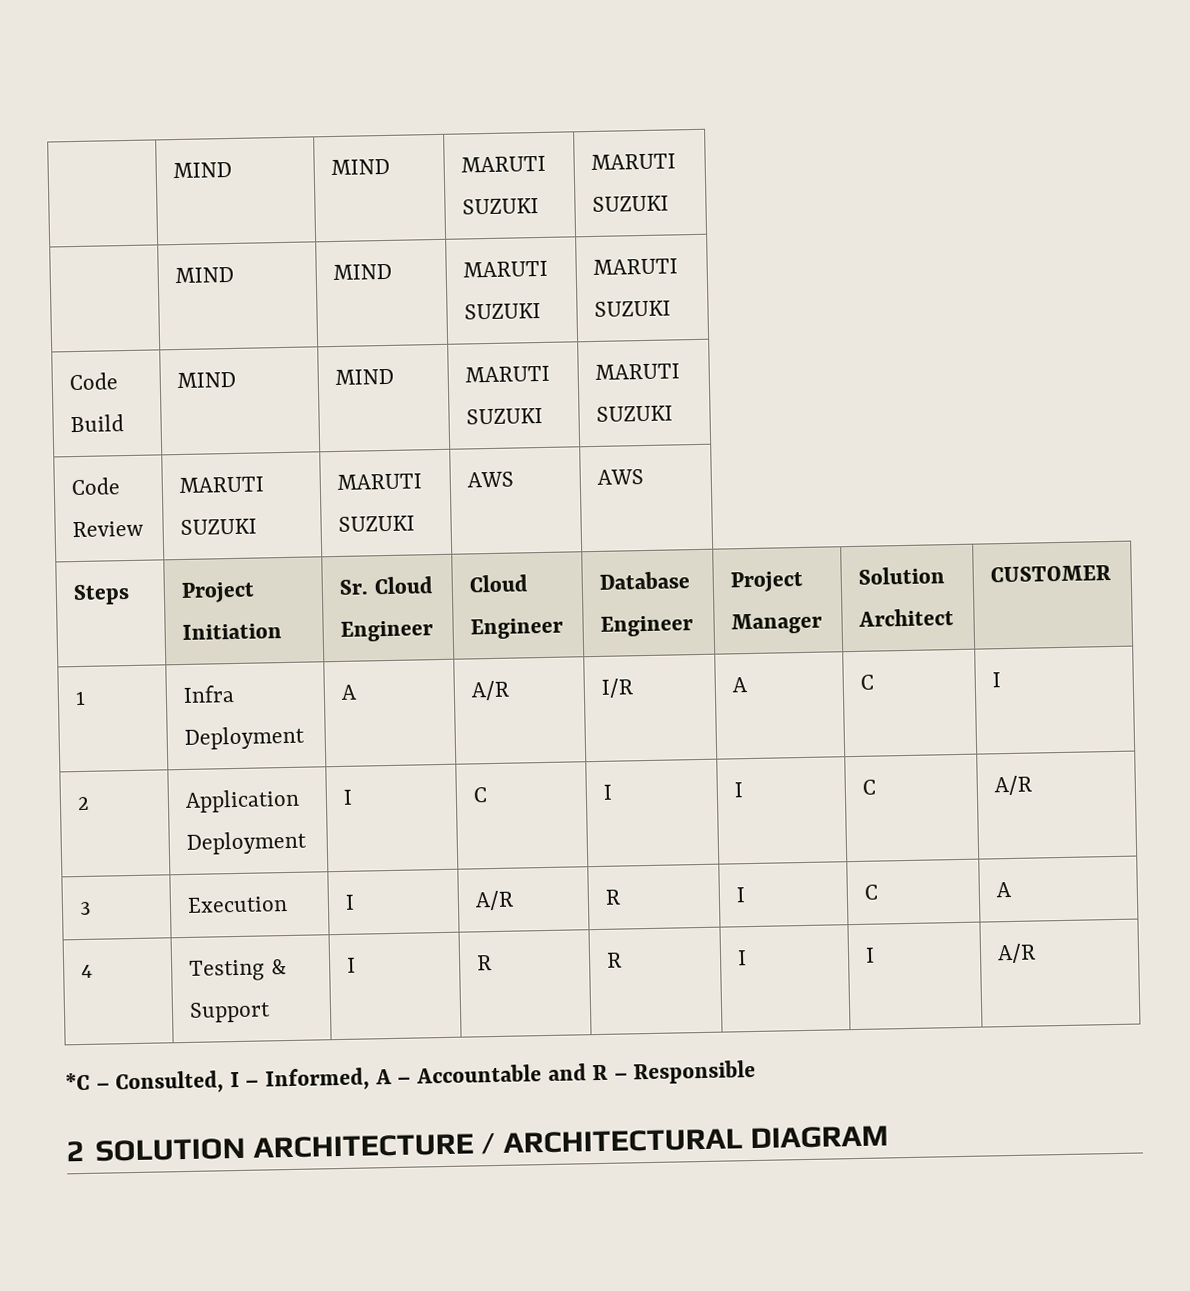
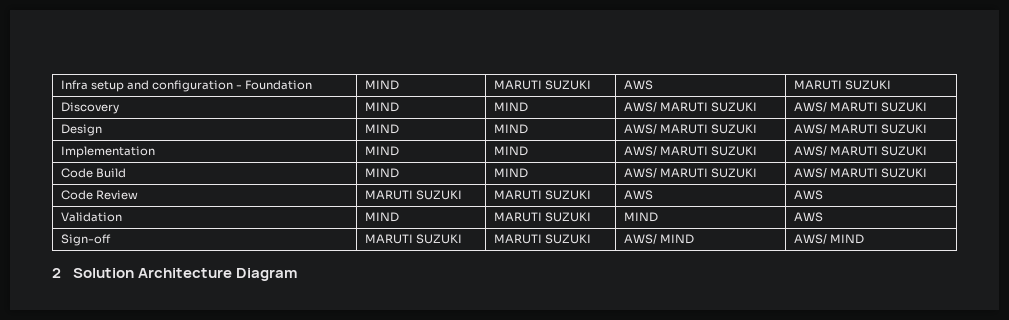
[173,161,233,179] [331,158,391,176] [461,155,547,173] [462,197,540,215] [591,153,677,170] [592,195,670,212] [175,266,235,284] [333,263,393,280] [463,260,549,278] [464,302,542,320] | MIND | MIND | MARUTI SUZUKI | MARUTI SUZUKI // | MIND | MIND | MARUTI SUZUKI | -> [60,80,313,92] [364,80,399,90] [493,80,591,90] [623,80,653,90] [793,80,891,90] [60,102,119,114] [364,102,399,112] [493,102,528,112] [623,102,758,112] [793,102,928,112] [60,124,102,136] [364,124,399,134] [493,124,528,134] [623,124,758,134] [793,124,928,134] [60,146,155,158] [364,146,399,156] [493,146,528,156] [623,146,758,156] [793,146,827,156] Infra setup and configuration - Foundation | MIND | MARUTI SUZUKI | AWS | MARUTI SUZUKI // Discovery | MIND | MIND | AWS/ MARUTI SUZUKI | AWS/ MARUTI SUZUKI // Design | MIND | MIND | AWS/ MARUTI SUZUKI | AWS/ MARUTI SUZUKI // Implementation | MIND | MIND | AWS/ MARUTI SUZUKI | AWS/
[465,365,551,383] [466,407,544,425] MARUTI SUZUKI | -> [623,168,758,178] [793,168,827,178] AWS/ MARUTI SUZUKI | AWS/
[73,584,131,606] [181,581,256,603] [182,623,283,640] [339,576,433,595] [340,620,434,642] [469,574,529,593] [470,617,564,640] [599,571,691,590] [600,615,694,637] [730,570,804,593] [731,612,823,635] [858,566,946,585] [858,608,955,627] [990,564,1112,583] [75,690,87,706] [183,684,236,703] [184,725,306,750] [341,684,359,700] [471,680,511,701] [601,678,635,698] [732,677,749,693] [860,674,875,690] [992,672,1002,688] [77,796,91,811] [185,788,301,813] [186,830,308,855] [343,789,354,805] [473,787,489,803] [603,784,613,800] [734,782,744,798] [862,779,877,795] [994,775,1033,796] [79,901,93,916] [187,895,289,913] [345,894,356,910] [475,890,515,911] [605,889,622,905] [736,887,746,903] [864,884,879,900] [996,881,1013,898] [81,964,94,979] [189,959,287,982] [189,1001,272,1023] [347,957,357,973] [476,955,493,971] [606,952,623,968] [737,950,748,966] [865,947,876,963] [997,943,1037,964] [65,1059,757,1095] [66,1125,889,1162] Steps | Project Initiation | Sr. Cloud Engineer | Cloud Engineer | Database Engineer | Project Manager | Solution Architect | CUSTOMER // 1 | Infra Deployment | A | A/R | I/R | A | C | I // 2 | Application Deployment | I | C | I | I | C | A/R // 3 | Execution | I | A/R | R | I | C | A // 4 | Testing & Support | I | R | R | I | I | A/R // *C – Consulted, I – Informed, A – Accountable and R – Responsible // 2 SOLUTION ARCHITECTURE / ARCHITECTURAL DIAGRAM -> [60,212,122,222] [364,212,399,222] [493,212,591,222] [623,212,658,222] [793,212,823,222] [60,234,111,246] [364,234,462,244] [493,234,591,244] [623,234,694,244] [793,234,864,244] [52,268,298,281] Validation | MIND | MARUTI SUZUKI | MIND | AWS // Sign-off | MARUTI SUZUKI | MARUTI SUZUKI | AWS/ MIND | AWS/ MIND // 2 Solution Architecture Diagram

